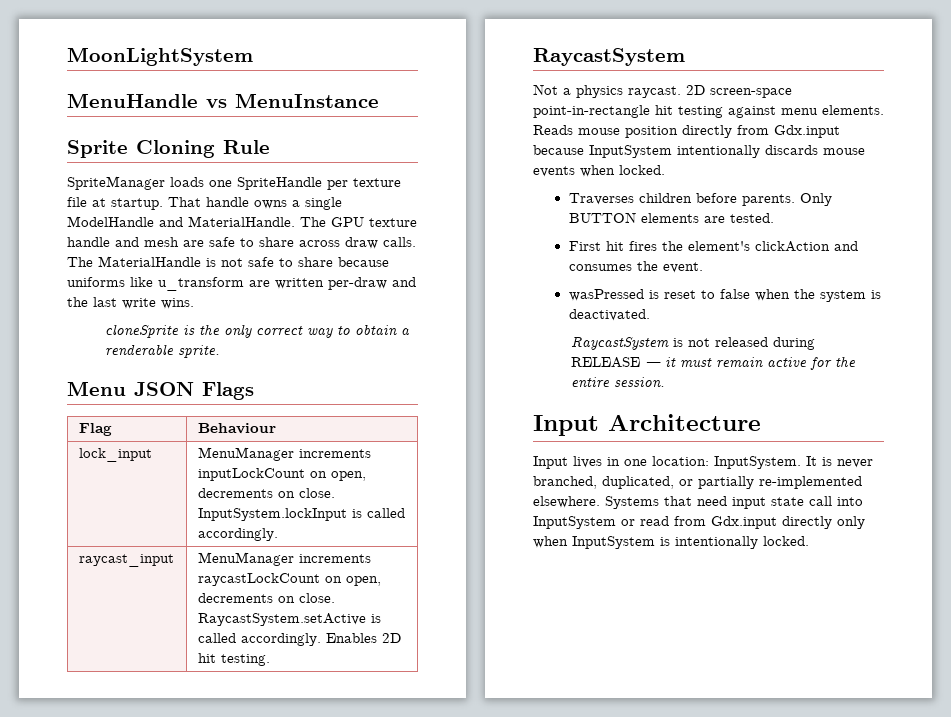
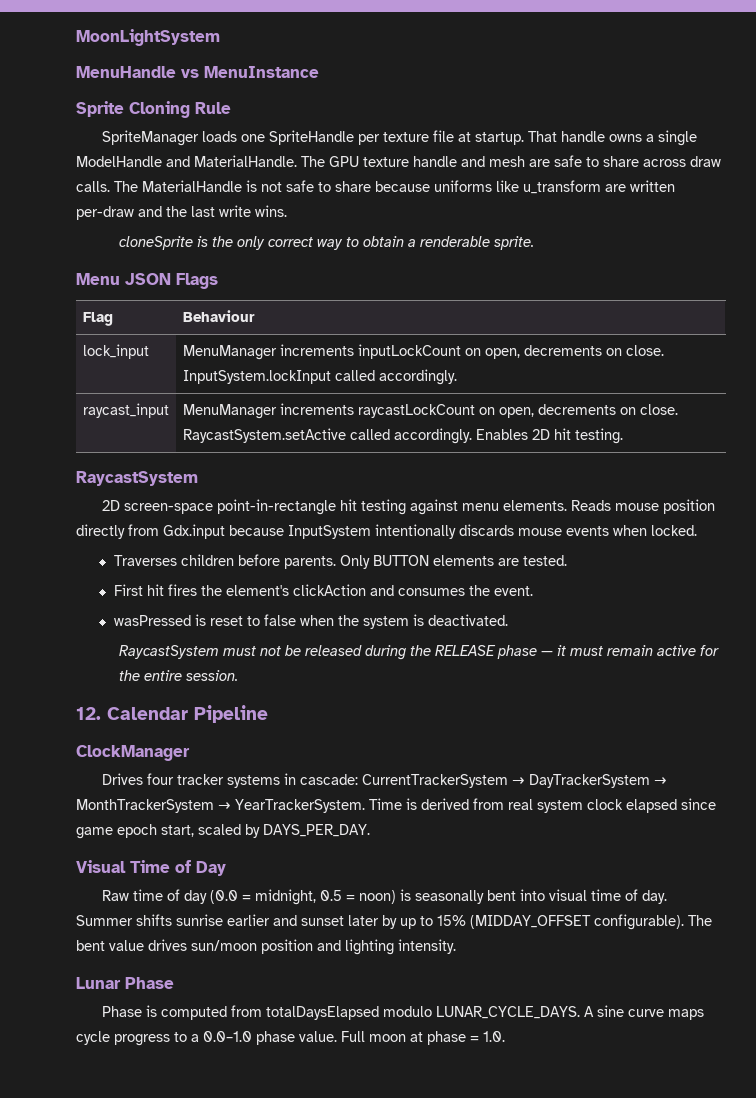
[351,509,362,518] is -> (331, 377) none
[370,614,381,623] is -> (346, 435) none
[533,84,681,98] Not a physics raycast. -> (198, 478) none
[673,337,816,350] [571,357,641,368] is not released during RELEASE -> [223,645,538,660] must not be released during the RELEASE phase
[533,414,761,436] [533,456,873,469] [533,476,862,489] [533,496,863,509] [533,516,865,529] [533,536,809,549] Input Architecture // Input lives in one location: InputSystem. It is never branched, duplicated, or partially re-implemented elsewhere. Systems that need input state call into InputSystem or read from Gdx.input directly only when InputSystem is intentionally locked. -> [76,705,268,723] [76,745,190,761] [102,773,668,788] [76,798,716,813] [76,824,370,839] [76,860,226,876] [102,889,668,905] [76,914,712,930] [76,939,456,955] [76,977,174,989] [102,1005,705,1020] [76,1031,505,1046] 12. Calendar Pipeline // ClockManager // Drives four tracker systems in cascade: CurrentTrackerSystem → DayTrackerSystem → MonthTrackerSystem → YearTrackerSystem. Time is derived from real system clock elapsed since game epoch start, scaled by DAYS_PER_DAY. // Visual Time of Day // Raw time of day (0.0 = midnight, 0.5 = noon) is seasonally bent into visual time of day. Summer shifts sunrise earlier and sunset later by up to 15% (MIDDAY_OFFSET configurable). The bent value drives sun/moon position and lighting intensity. // Lunar Phase // Phase is computed from totalDaysElapsed modulo LUNAR_CYCLE_DAYS. A sine curve maps cycle progress to a 0.0–1.0 phase value. Full moon at phase = 1.0.

